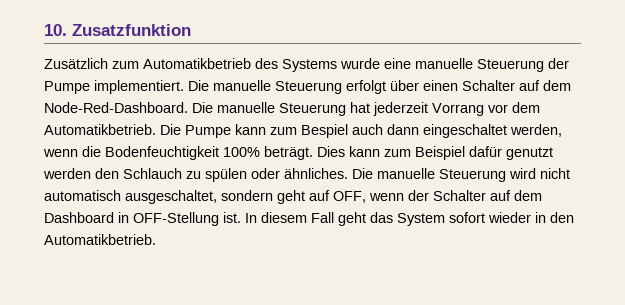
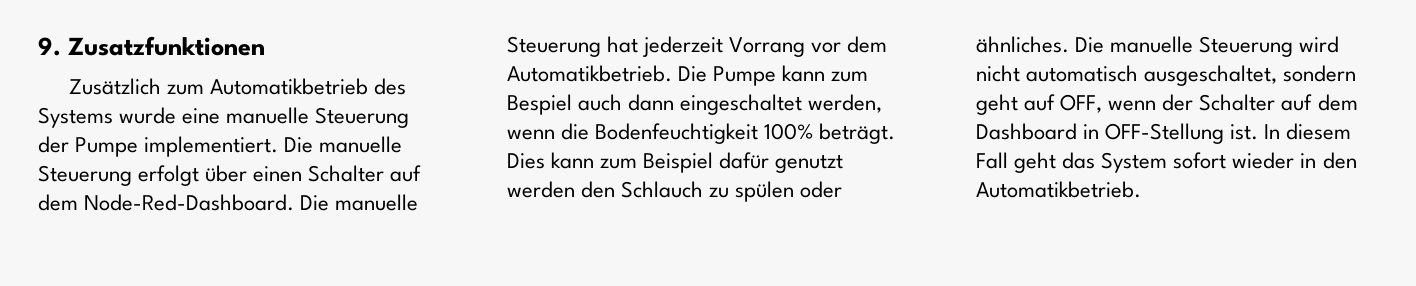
[44,24,191,36] 10. Zusatzfunktion -> [38,36,266,56] 9. Zusatzfunktionen

